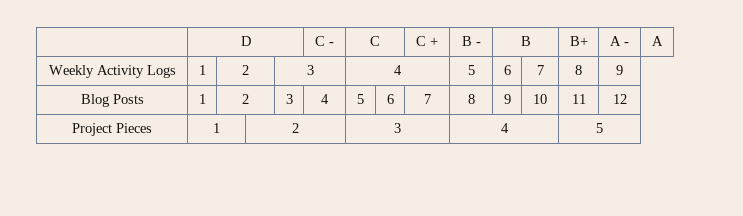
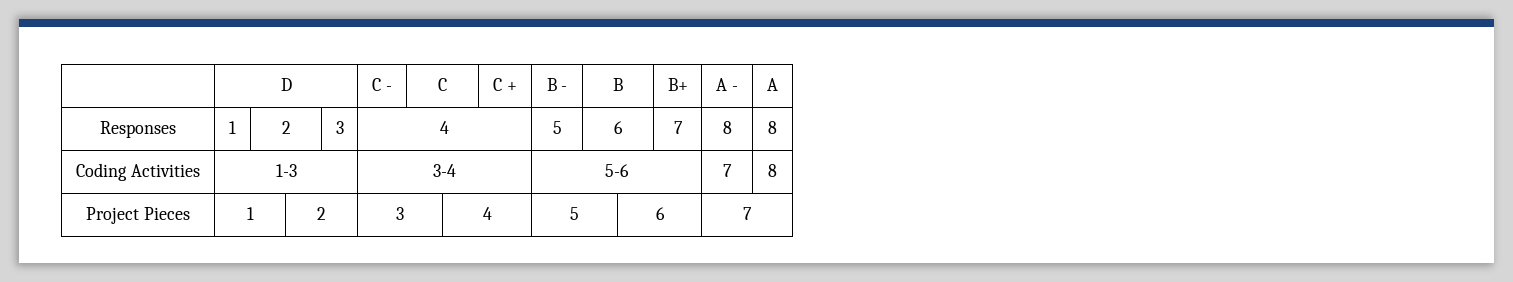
[48,65,176,78] [198,65,206,75] [242,65,249,75] [306,65,314,75] [394,65,402,75] [467,65,475,75] [503,65,511,75] [536,65,544,75] [575,65,582,75] [616,65,623,75] [80,94,144,107] [198,94,206,104] [242,94,249,104] [285,94,293,104] [321,94,329,104] [357,94,364,104] [386,94,394,104] [423,94,431,104] [467,94,475,104] [503,94,511,104] [533,94,547,104] [571,94,586,104] [612,94,627,104] [72,123,152,136] [213,123,220,133] [292,123,299,133] [394,123,401,133] [500,123,509,133] [596,123,603,133] Weekly Activity Logs | 1 | 2 | 3 | 4 | 5 | 6 | 7 | 8 | 9 // Blog Posts | 1 | 2 | 3 | 4 | 5 | 6 | 7 | 8 | 9 | 10 | 11 | 12 // Project Pieces | 1 | 2 | 3 | 4 | 5 -> [100,121,176,138] [229,121,236,134] [281,121,291,134] [335,121,344,134] [440,121,449,134] [552,121,562,134] [614,121,623,134] [673,121,683,134] [722,121,732,134] [768,121,777,134] [76,163,200,181] [275,164,297,177] [433,164,456,177] [605,164,629,177] [723,164,732,177] [768,164,777,177] [86,207,190,224] [246,207,254,220] [317,207,326,220] [396,207,404,220] [482,207,492,220] [570,207,579,220] [655,207,665,220] [743,207,752,220] Responses | 1 | 2 | 3 | 4 | 5 | 6 | 7 | 8 | 8 // Coding Activities | 1-3 | 3-4 | 5-6 | 7 | 8 // Project Pieces | 1 | 2 | 3 | 4 | 5 | 6 | 7

